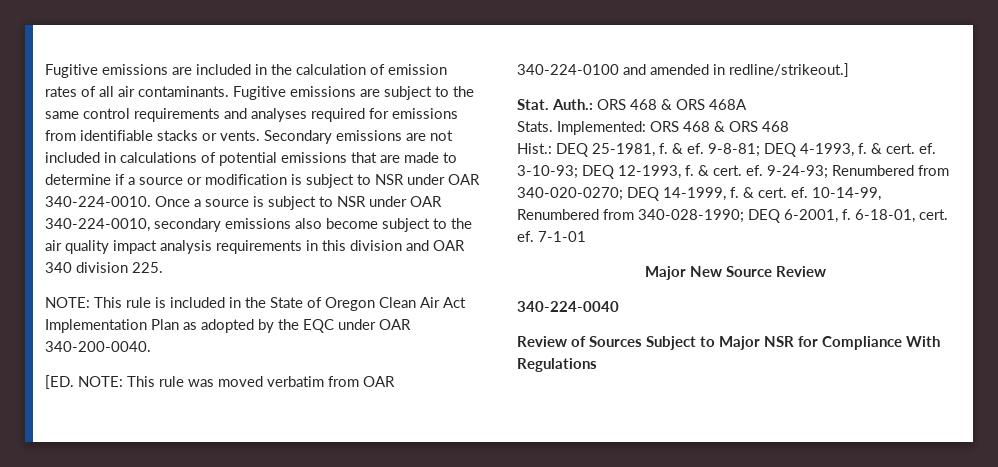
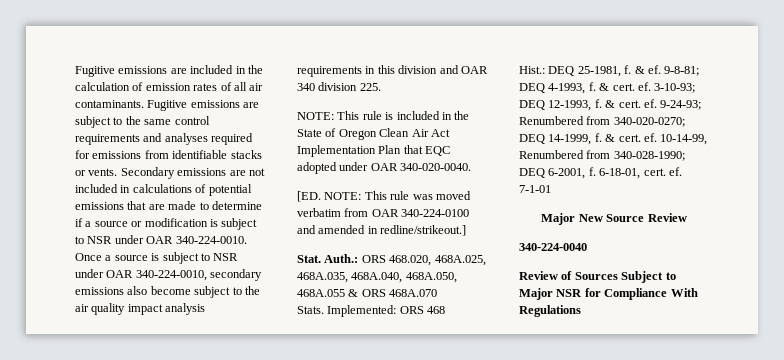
[183,319,411,333] [45,341,151,352] as adopted by the EQC under OAR 340-200-0040. -> [403,145,451,156] [297,162,472,174] that EQC adopted under OAR 340-020-0040.
[630,99,747,110] 468 & ORS 468A -> [389,255,486,266] [297,272,457,283] [297,289,438,297] 468.020, 468A.025, 468A.035, 468A.040, 468A.050, 468A.055 & ORS 468A.070
[714,121,789,132] & ORS 468 -> (446, 310) none

